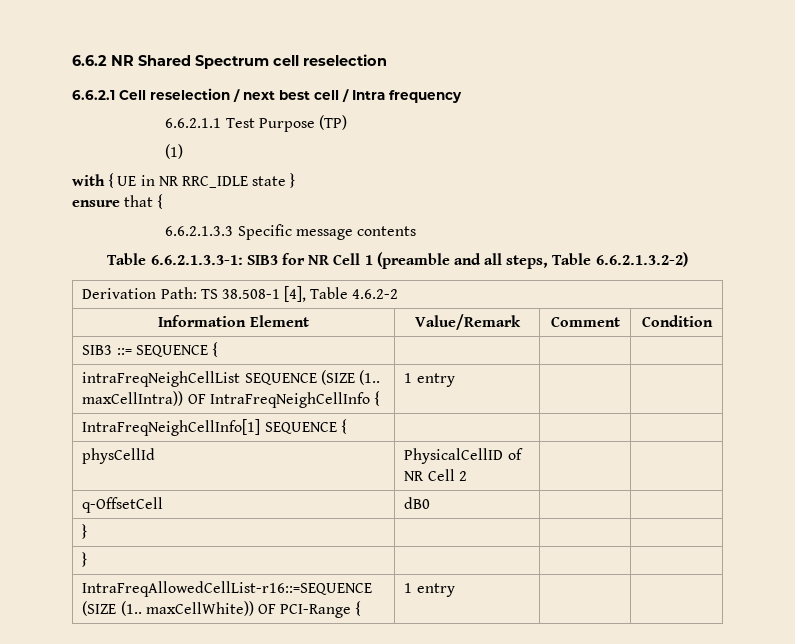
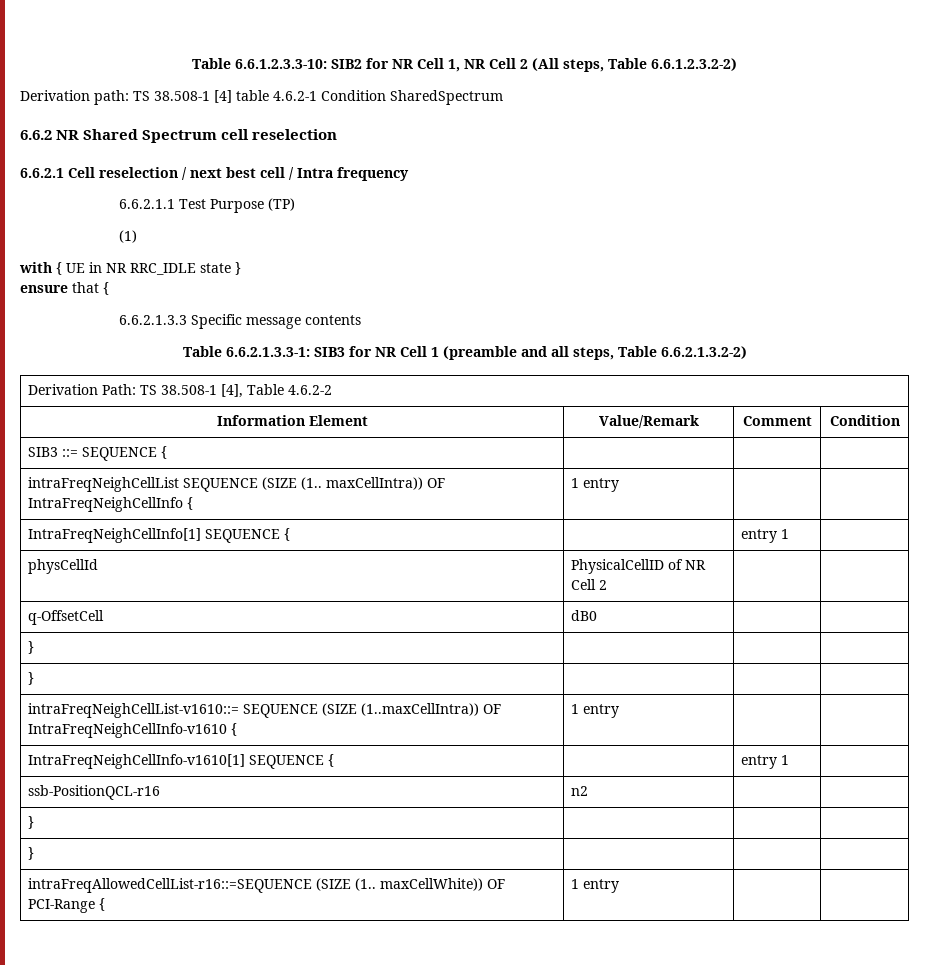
(72, 60) none -> [192,58,737,72] [20,90,503,105] Table 6.6.1.2.3.3-10: SIB2 for NR Cell 1, NR Cell 2 (All steps, Table 6.6.1.2.3.2-2) // Derivation path: TS 38.508-1 [4] table 4.6.2-1 Condition SharedSpectrum //
(347, 426) none -> [741,529,790,543] entry 1
[82,581,373,597] IntraFreqAllowedCellList-r16::=SEQUENCE -> [28,703,502,718] [28,723,238,738] [571,704,620,718] [28,754,335,769] [741,755,790,769] [28,785,161,800] [571,786,589,796] [28,816,35,829] [28,847,35,860] [28,878,313,893] intraFreqNeighCellList-v1610::= SEQUENCE (SIZE (1..maxCellIntra)) OF IntraFreqNeighCellInfo-v1610 { | 1 entry | | // IntraFreqNeighCellInfo-v1610[1] SEQUENCE { | | entry 1 | // ssb-PositionQCL-r16 | n2 | | // } | | | // } | | | // intraFreqAllowedCellList-r16::=SEQUENCE

